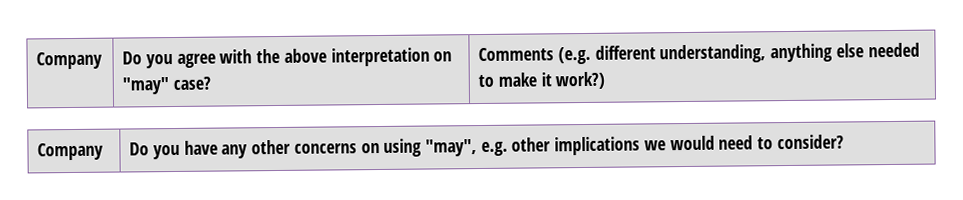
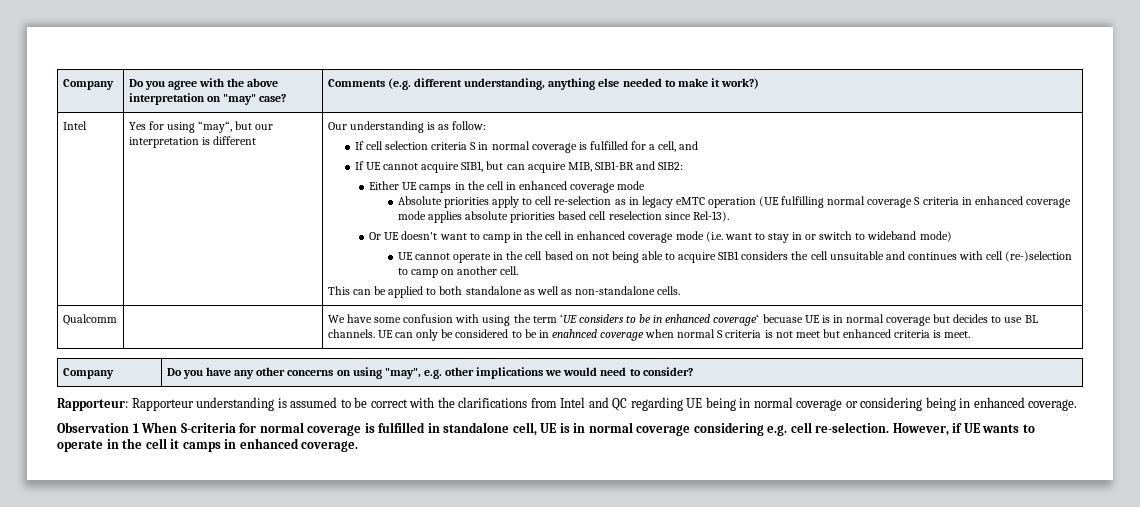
(606, 80) none -> [62,121,87,130] [128,121,274,133] [128,136,257,148] [327,121,487,133] [354,141,699,153] [354,161,684,173] [369,181,646,193] [397,196,1071,208] [397,211,729,223] [369,231,952,243] [397,251,1073,263] [397,266,519,278] [327,286,681,298] [62,314,117,326] [327,314,1038,326] [327,329,971,341] // Intel | Yes for using “may“, but our interpretation is different | Our understanding is as follow: // If cell selection criteria S in normal coverage is fulfilled for a cell, and // If UE cannot acquire SIB1, but can acquire MIB, SIB1-BR and SIB2: // Either UE camps in the cell in enhanced coverage mode // Absolute priorities apply to cell re-selection as in legacy eMTC operation (UE fulfilling normal coverage S criteria in enhanced coverage mode applies absolute priorities based cell reselection since Rel-13). // Or UE doesn't want to camp in the cell in enhanced coverage mode (i.e. want to stay in or switch to wideband mode) // UE cannot operate in the cell based on not being able to acquire SIB1 considers the cell unsuitable and continues with cell (re-)selection to camp on another cell. // This can be applied to both standalone as well as non-standalone cells. // Qualcomm | | We have some confusion with using the term ‘UE considers to be in enhanced coverage‘ becuase UE is in normal coverage but decides to use BL channels. UE can only be considered to be in enahnced coverage when normal S criteria is not meet but enhanced criteria is meet.
(844, 142) none -> [57,397,1078,411] [57,422,1035,436] [57,438,359,452] // Rapporteur: Rapporteur understanding is assumed to be correct with the clarifications from Intel and QC regarding UE being in normal coverage or considering being in enhanced coverage. // Observation 1 When S-criteria for normal coverage is fulfilled in standalone cell, UE is in normal coverage considering e.g. cell re-selection. However, if UE wants to operate in the cell it camps in enhanced coverage.

